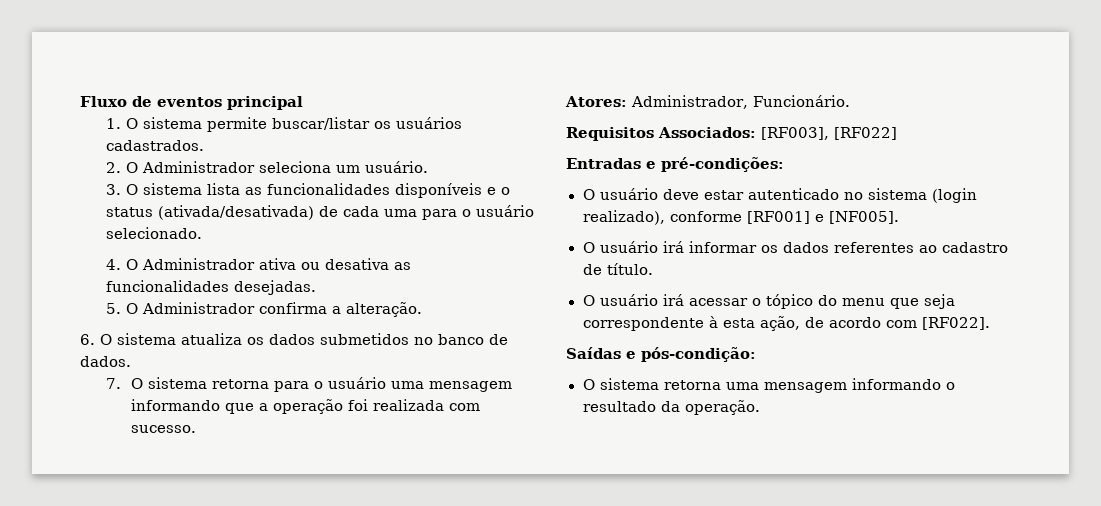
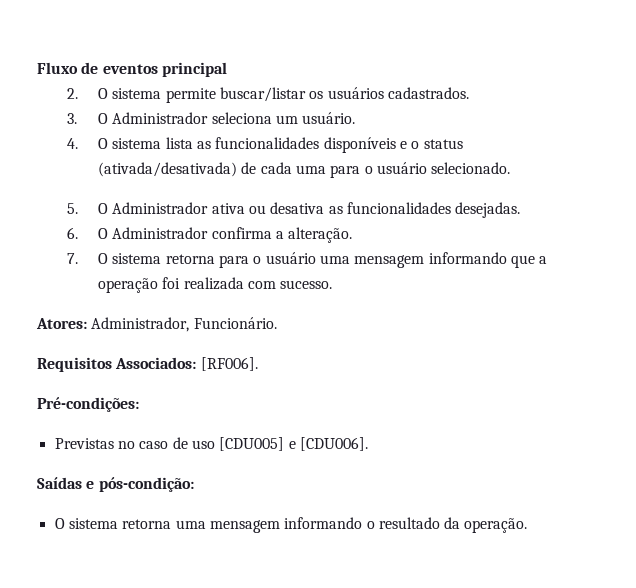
[105,118,121,129] 1. -> [67,88,79,99] 2.
[105,162,121,173] 2. -> [67,113,78,124] 3.
[105,184,121,195] 3. -> [67,138,79,149] 4.
[105,259,121,270] 4. -> [67,203,79,214] 5.
[105,303,121,314] 5. -> [67,227,79,239] 6.
[80,333,508,345] [80,356,131,367] // 6. O sistema atualiza os dados submetidos no banco de dados. -> (353, 235) none
[761,127,897,140] [566,157,784,172] [582,188,977,203] [582,210,899,225] [582,241,1008,253] [582,263,653,275] [582,294,955,309] [582,316,990,331] [RF003], [RF022] // Entradas e pré-condições: // O usuário deve estar autenticado no sistema (login realizado), conforme [RF001] e [NF005]. // O usuário irá informar os dados referentes ao cadastro de título. // O usuário irá acessar o tópico do menu que seja correspondente à esta ação, de acordo com [RF022]. -> [200,357,258,371] [37,397,139,412] [54,437,368,451] [RF006]. // Pré-condições: // Previstas no caso de uso [CDU005] e [CDU006].

